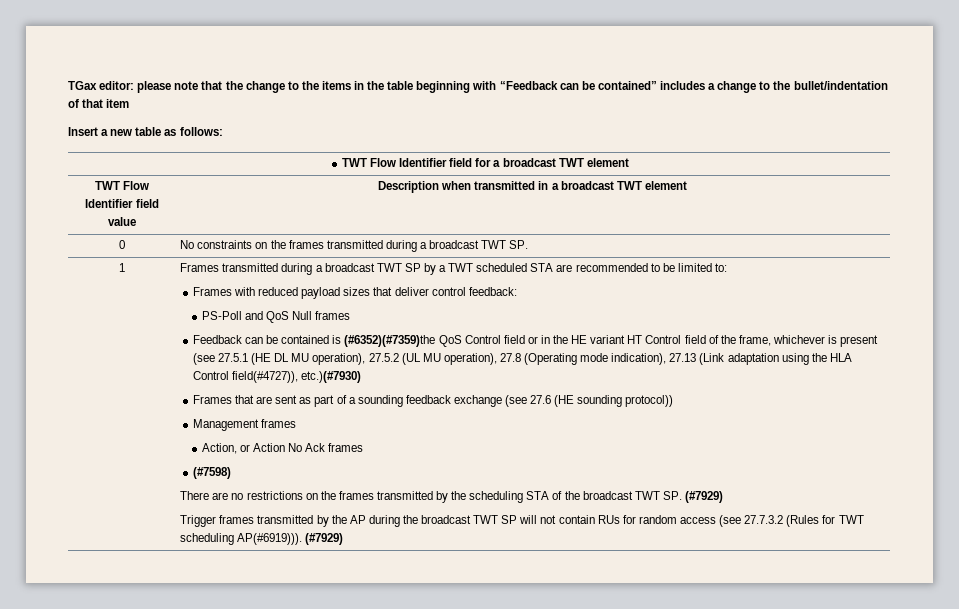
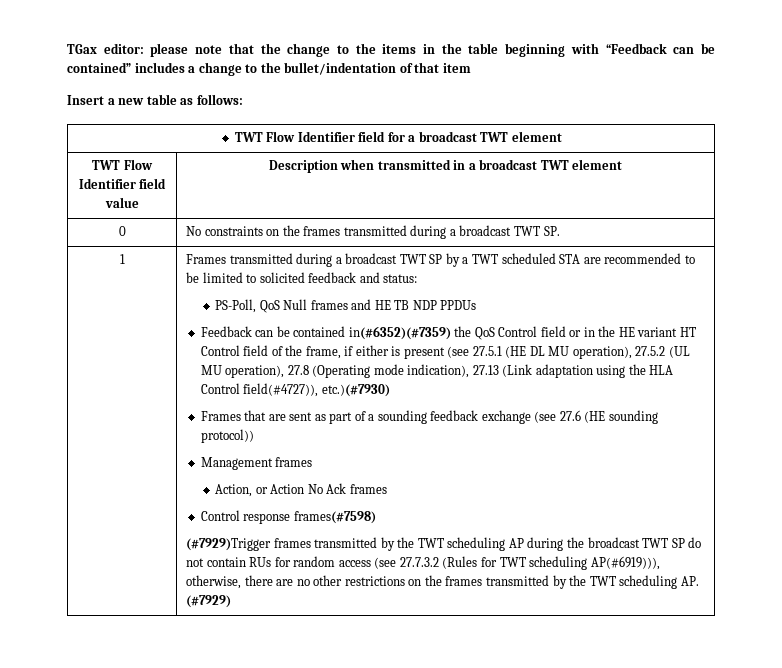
[715,263,728,272] [192,287,517,299] [201,311,351,323] to: // Frames with reduced payload sizes that deliver control feedback: // PS-Poll and QoS Null frames -> [246,272,418,283] [215,299,477,313] to solicited feedback and status: // PS-Poll, QoS Null frames and HE TB NDP PPDUs
[332,335,436,347] is (#6352)(#7359)the -> [348,326,472,340] in(#6352)(#7359) the
[772,335,825,344] whichever -> [344,345,389,356] if either
[192,467,231,479] [180,491,724,503] [180,515,347,527] (#7598) // There are no restrictions on the frames transmitted by the scheduling STA of the broadcast TWT SP. (#7929) // Trigger frames transmitted by the -> [200,510,376,524] [186,537,506,551] Control response frames(#7598) // (#7929)Trigger frames transmitted by the TWT scheduling
[519,515,538,524] will -> [688,537,702,548] do
[237,533,303,545] AP(#6919))). -> [590,556,660,570] [186,575,699,589] AP(#6919))), otherwise, there are no other restrictions on the frames transmitted by the TWT scheduling AP.

